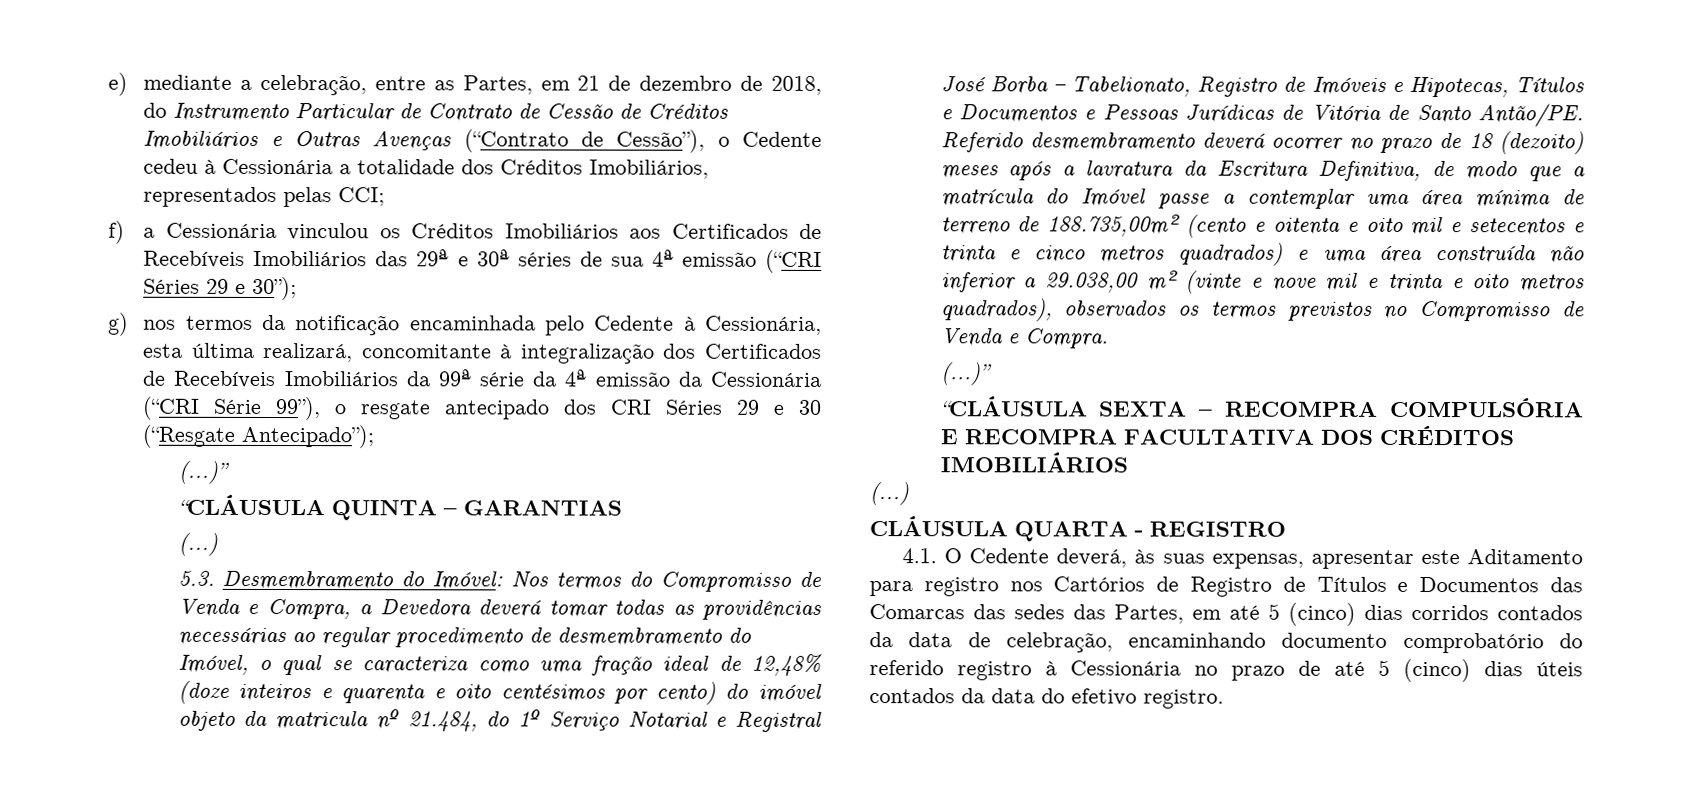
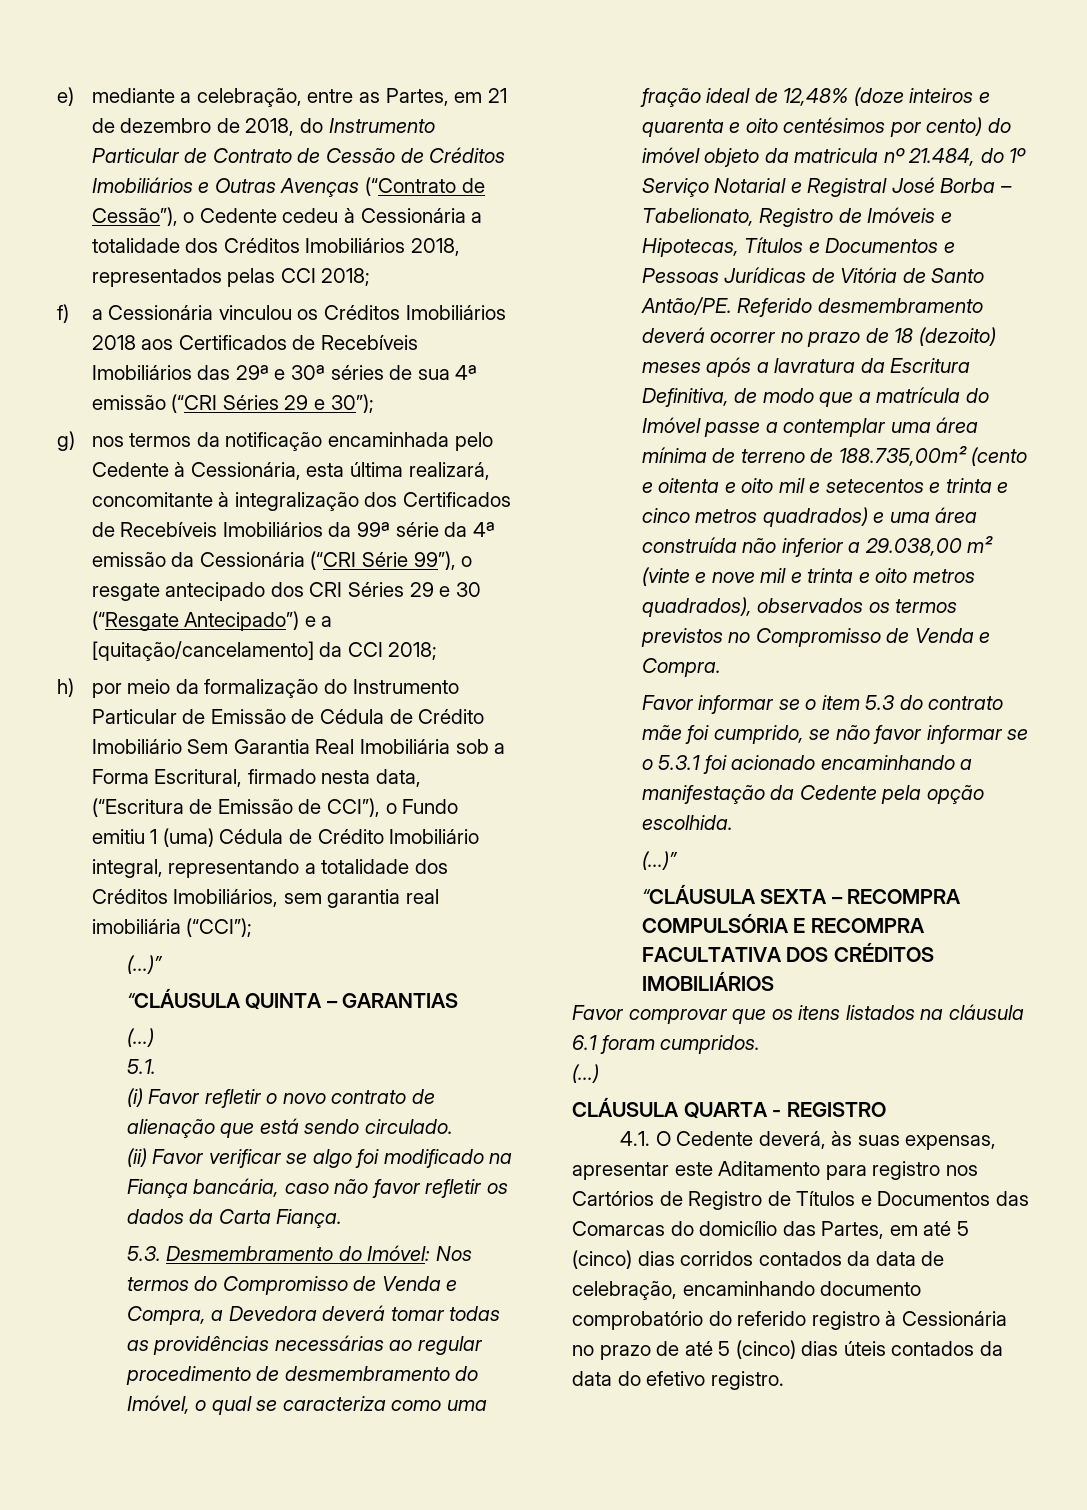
[589,159,710,179] [143,186,386,208] Imobiliários, representados pelas CCI; -> [305,238,460,256] [91,268,371,287] Imobiliários 2018, representados pelas CCI 2018;
(619, 231) none -> [91,335,136,350] 2018
[241,424,375,449] Antecipado”); -> [184,611,333,631] [91,641,438,661] [57,678,459,698] [91,709,485,724] [91,739,506,754] [91,769,421,787] [91,798,459,817] [91,828,480,847] [91,859,448,878] [91,889,439,908] [91,918,253,937] Antecipado”) e a [quitação/cancelamento] da CCI 2018; // h) por meio da formalização do Instrumento Particular de Emissão de Cédula de Crédito Imobiliário Sem Garantia Real Imobiliária sob a Forma Escritural, firmado nesta data, (“Escritura de Emissão de CCI”), o Fundo emitiu 1 (uma) Cédula de Crédito Imobiliário integral, representando a totalidade dos Créditos Imobiliários, sem garantia real imobiliária (“CCI”);
(218, 544) none -> [126,1059,156,1074] [126,1088,435,1108] [126,1118,453,1138] [126,1148,513,1168] [126,1178,508,1198] [126,1209,343,1228] // 5.1. // (i) Favor refletir o novo contrato de alienação que está sendo circulado. // (ii) Favor verificar se algo foi modificado na Fiança bancária, caso não favor refletir os dados da Carta Fiança.
(1109, 338) none -> [641,695,1004,714] [641,725,1029,744] [641,755,973,774] [641,785,984,804] [641,815,733,830] // Favor informar se o item 5.3 do contrato mãe foi cumprido, se não favor informar se o 5.3.1 foi acionado encaminhando a manifestação da Cedente pela opção escolhida.
(1128, 462) none -> [572,1004,1024,1024] [572,1035,761,1054] // Favor comprovar que os itens listados na cláusula 6.1 foram cumpridos.
[973,604,1065,620] das sedes -> [670,1221,778,1236] do domicílio

